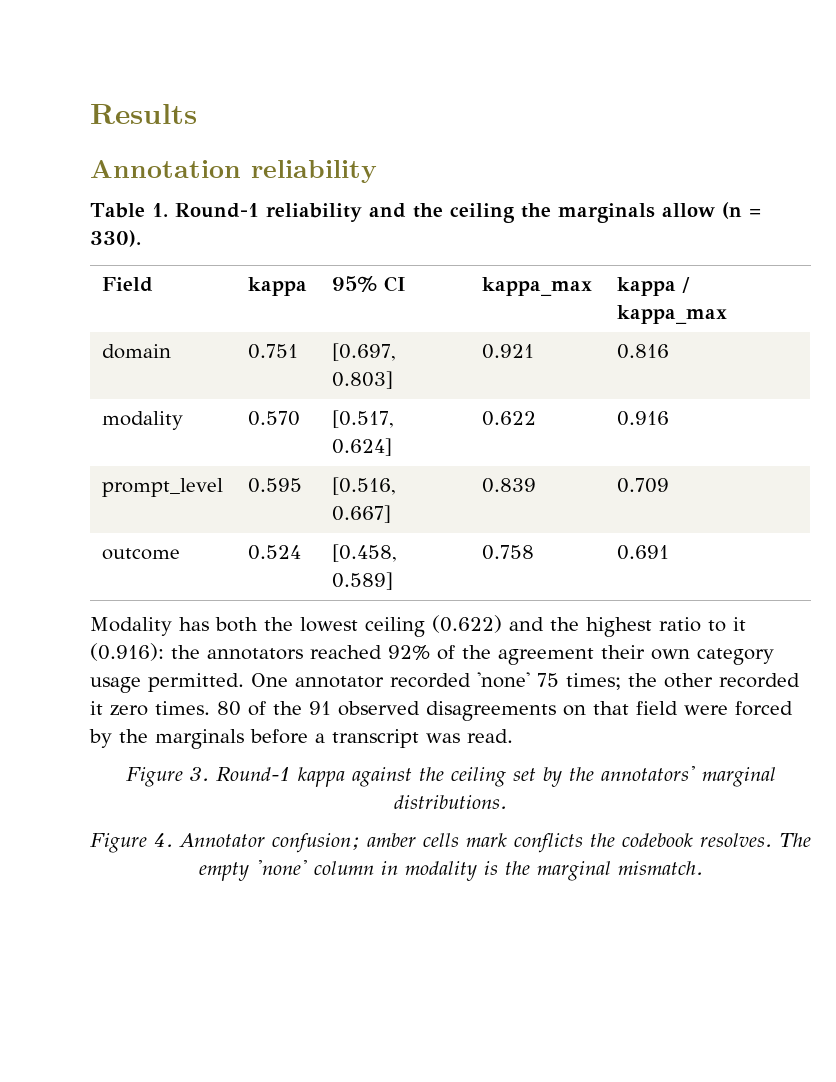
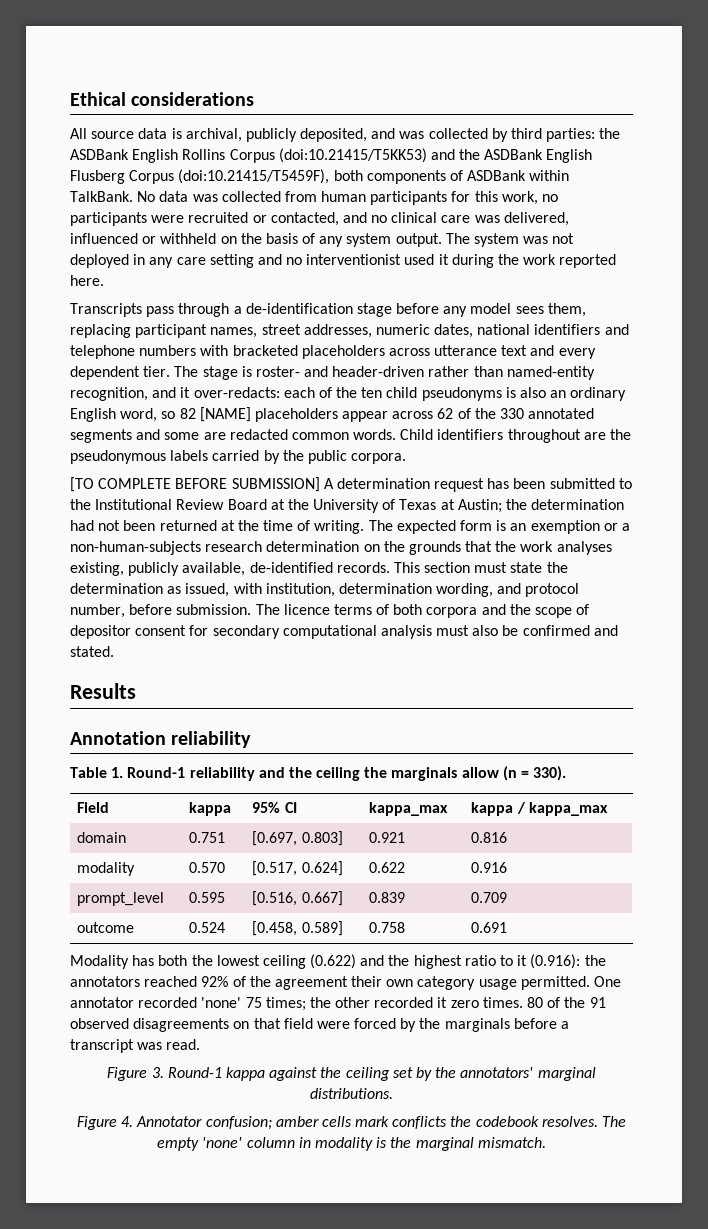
(90, 114) none -> [70,92,255,106] [70,128,621,142] [70,148,593,163] [70,169,570,184] [70,191,559,205] [70,212,569,226] [70,233,575,247] [70,254,617,268] [70,275,104,286] [70,303,586,317] [70,324,629,338] [70,345,596,359] [70,366,595,380] [70,387,627,401] [70,407,595,422] [70,429,632,443] [70,450,407,464] [70,477,632,492] [70,499,625,513] [70,520,630,534] [70,541,612,555] [70,562,568,576] [70,583,580,597] [70,604,590,618] [70,625,618,639] [70,646,114,657] Ethical considerations // All source data is archival, publicly deposited, and was collected by third parties: the ASDBank English Rollins Corpus (doi:10.21415/T5KK53) and the ASDBank English Flusberg Corpus (doi:10.21415/T5459F), both components of ASDBank within TalkBank. No data was collected from human participants for this work, no participants were recruited or contacted, and no clinical care was delivered, influenced or withheld on the basis of any system output. The system was not deployed in any care setting and no interventionist used it during the work reported here. // Transcripts pass through a de-identification stage before any model sees them, replacing participant names, street addresses, numeric dates, national identifiers and telephone numbers with bracketed placeholders across utterance text and every dependent tier. The stage is roster- and header-driven rather than named-entity recognition, and it over-redacts: each of the ten child pseudonyms is also an ordinary English word, so 82 [NAME] placeholders appear across 62 of the 330 annotated segments and some are redacted common words. Child identifiers throughout are the pseudonymous labels carried by the public corpora. // [TO COMPLETE BEFORE SUBMISSION] A determination request has been submitted to the Institutional Review Board at the University of Texas at Austin; the determination had not been returned at the time of writing. The expected form is an exemption or a non-human-subjects research determination on the grounds that the work analyses existing, publicly available, de-identified records. This section must state the determination as issued, with institution, determination wording, and protocol number, before submission. The licence terms of both corpora and the scope of depositor consent for secondary computational analysis must also be confirmed and stated. //

